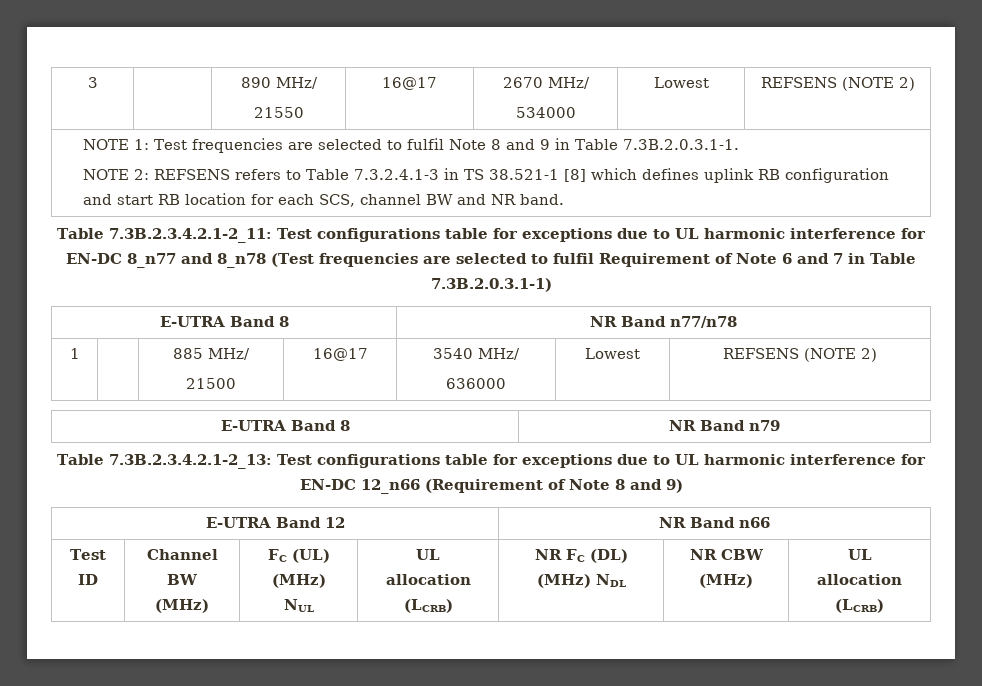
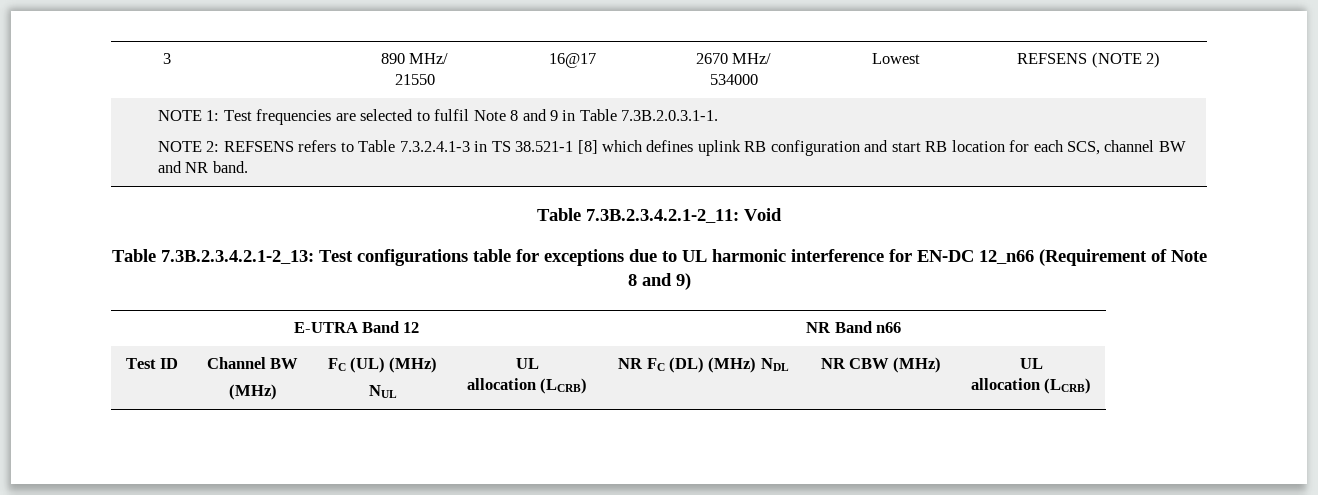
[276,228,927,242] [65,253,917,268] [430,278,552,292] [159,316,289,327] [590,316,738,328] [69,348,80,359] [173,348,250,360] [186,378,236,389] [312,348,368,361] [433,348,520,360] [446,378,506,389] [585,348,641,359] [723,348,878,362] [220,420,350,431] [669,420,781,431] Test configurations table for exceptions due to UL harmonic interference for EN-DC 8_n77 and 8_n78 (Test frequencies are selected to fulfil Requirement of Note 6 and 7 in Table 7.3B.2.0.3.1-1) // E-UTRA Band 8 | NR Band n77/n78 // 1 | | 885 MHz/ // 21500 | 16@17 | 3540 MHz/ // 636000 | Lowest | REFSENS (NOTE 2) // E-UTRA Band 8 | NR Band n79 -> [744,208,782,221] Void

